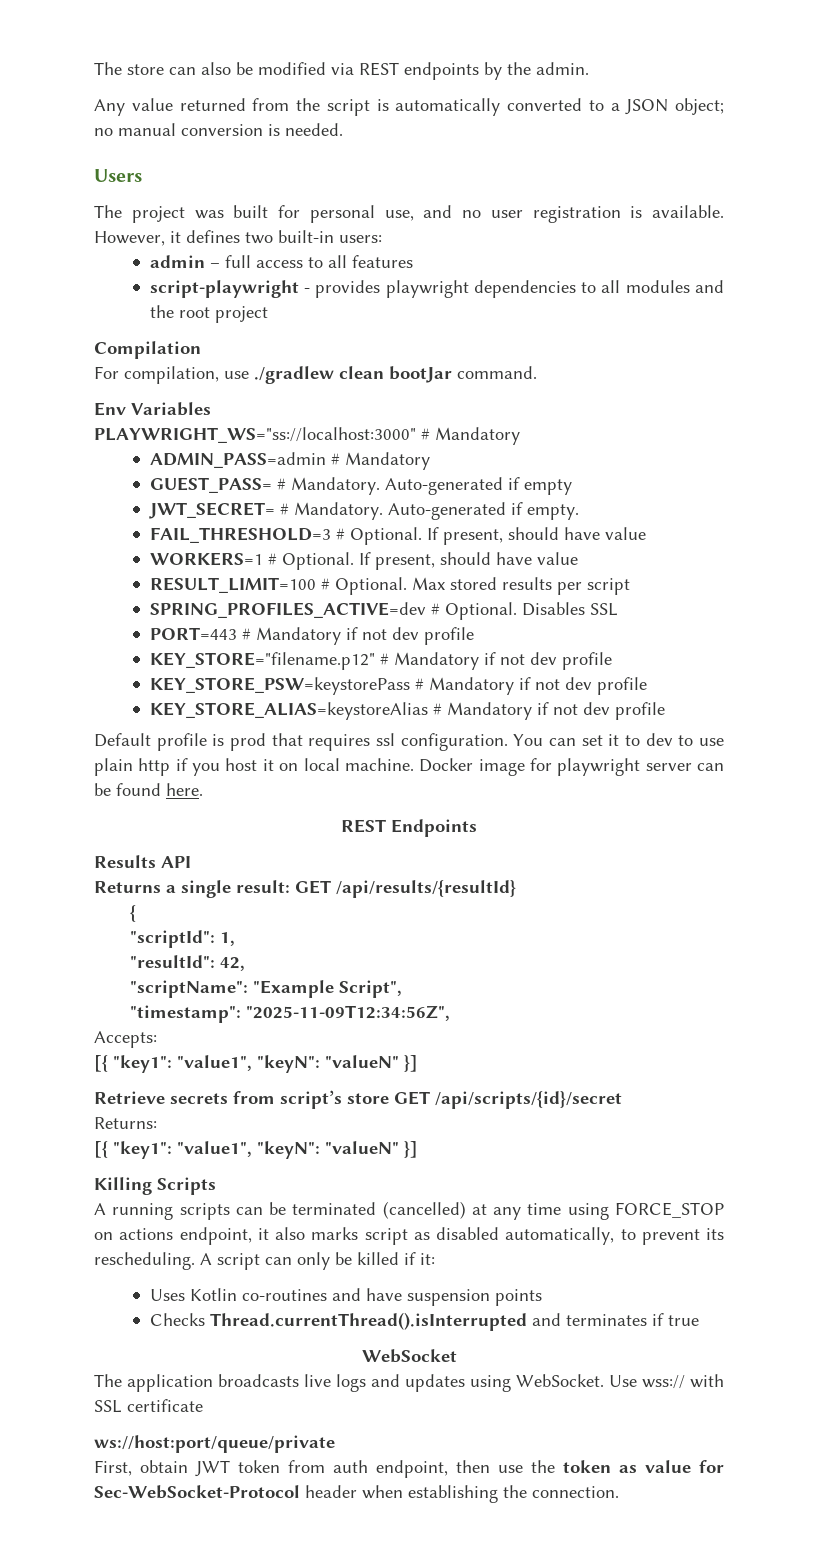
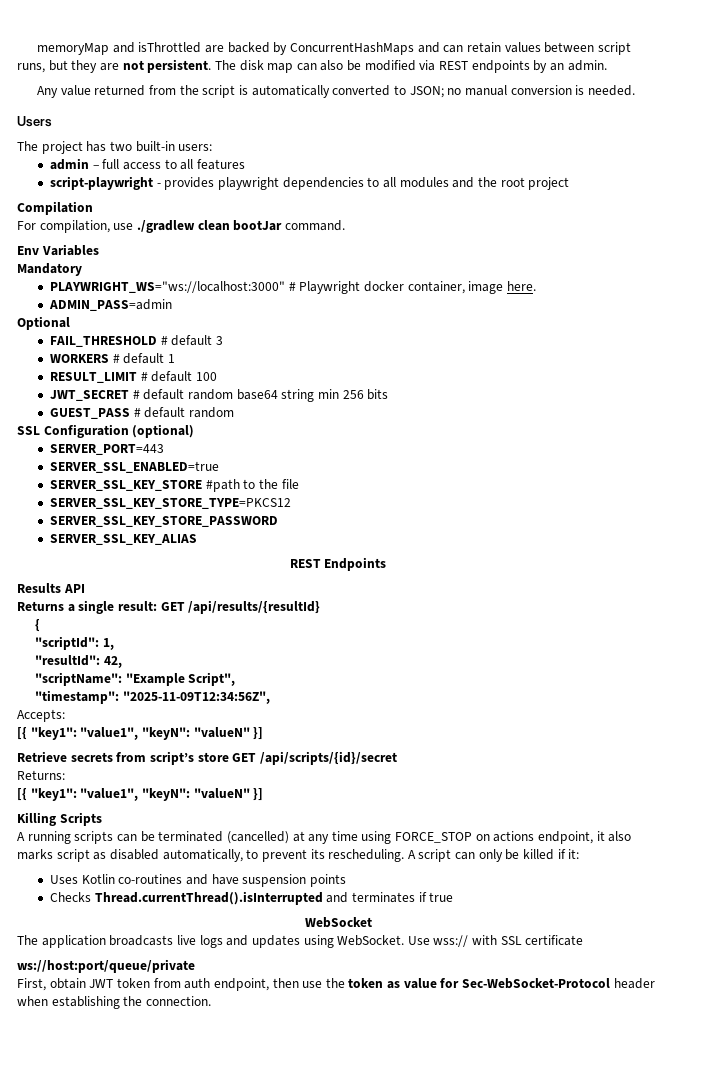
[94,62,164,75] The store -> [37,42,631,55] [17,59,294,73] memoryMap and isThrottled are backed by ConcurrentHashMaps and can retain values between script runs, but they are not persistent. The disk map
[507,62,531,75] the -> [549,63,564,71] an
[610,98,724,115] a JSON object; -> [409,86,444,98] JSON;
[194,205,724,223] [94,230,240,246] was built for personal use, and no user registration is available. However, it defines -> [86,141,107,152] has
[94,427,520,445] [149,452,430,470] [149,477,572,495] [148,502,579,520] [149,527,646,545] [149,552,578,570] [149,577,630,595] [149,602,618,620] [149,627,474,645] [149,652,612,670] [149,677,647,695] [149,702,665,720] [94,733,724,751] [94,758,724,776] [94,783,203,796] PLAYWRIGHT_WS="ss://localhost:3000" # Mandatory // ADMIN_PASS=admin # Mandatory // GUEST_PASS= # Mandatory. Auto-generated if empty // JWT_SECRET= # Mandatory. Auto-generated if empty. // FAIL_THRESHOLD=3 # Optional. If present, should have value // WORKERS=1 # Optional. If present, should have value // RESULT_LIMIT=100 # Optional. Max stored results per script // SPRING_PROFILES_ACTIVE=dev # Optional. Disables SSL // PORT=443 # Mandatory if not dev profile // KEY_STORE="filename.p12" # Mandatory if not dev profile // KEY_STORE_PSW=keystorePass # Mandatory if not dev profile // KEY_STORE_ALIAS=keystoreAlias # Mandatory if not dev profile // Default profile is prod that requires ssl configuration. You can set it to dev to use plain http if you host it on local machine. Docker image for playwright server can be found here. -> [17,263,82,276] [50,281,536,294] [49,299,173,311] [17,316,70,330] [50,335,223,347] [50,353,175,364] [50,371,217,383] [50,389,389,402] [50,407,234,419] [17,424,195,438] [50,444,165,455] [50,461,220,473] [50,479,299,492] [50,498,292,509] [50,516,279,527] [50,534,198,545] Mandatory // PLAYWRIGHT_WS="ws://localhost:3000" # Playwright docker container, image here. // ADMIN_PASS=admin // Optional // FAIL_THRESHOLD # default 3 // WORKERS # default 1 // RESULT_LIMIT # default 100 // JWT_SECRET # default random base64 string min 256 bits // GUEST_PASS # default random // SSL Configuration (optional) // SERVER_PORT=443 // SERVER_SSL_ENABLED=true // SERVER_SSL_KEY_STORE #path to the file // SERVER_SSL_KEY_STORE_TYPE=PKCS12 // SERVER_SSL_KEY_STORE_PASSWORD // SERVER_SSL_KEY_ALIAS

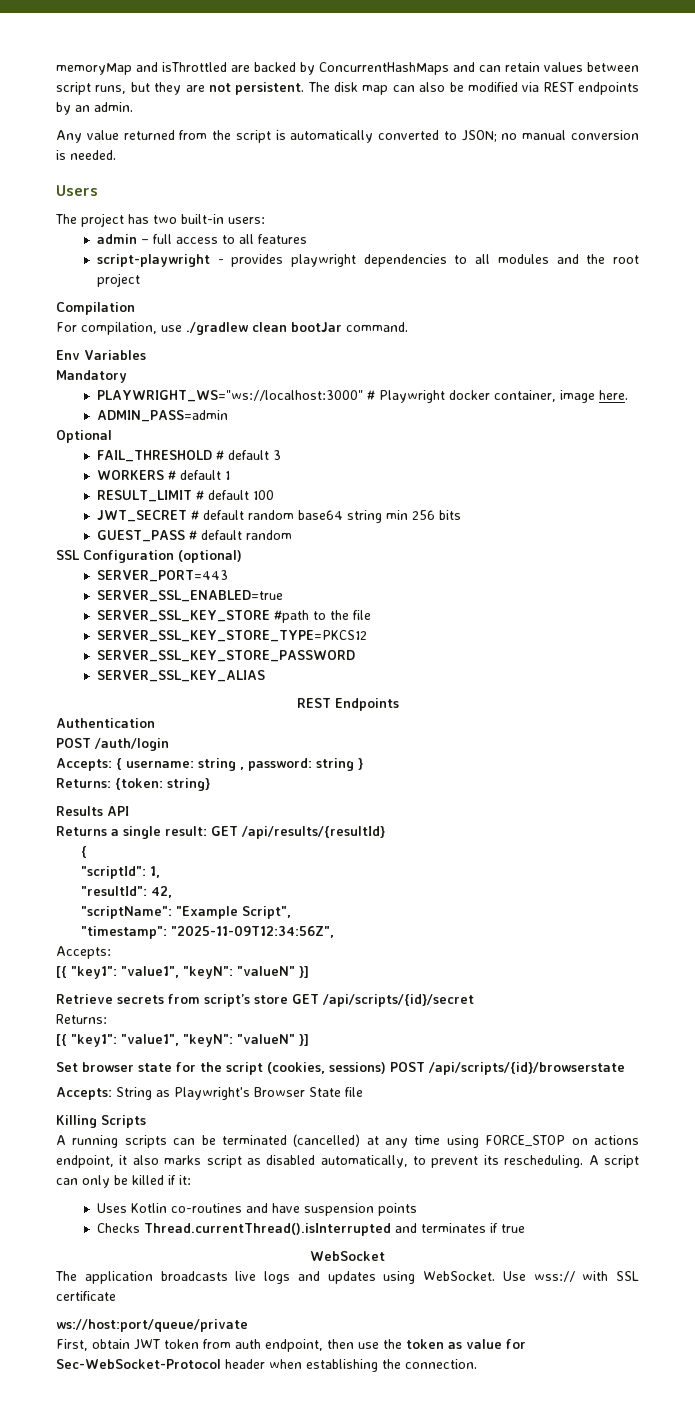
(387, 564) none -> [56,718,155,728] [56,738,169,751] [56,758,363,771] [56,778,210,791] // Authentication // POST /auth/login // Accepts: { username: string , password: string } // Returns: {token: string}
(264, 794) none -> [56,1062,625,1075] [56,1087,363,1100] // Set browser state for the script (cookies, sessions) POST /api/scripts/{id}/browserstate // Accepts: String as Playwright's Browser State file

